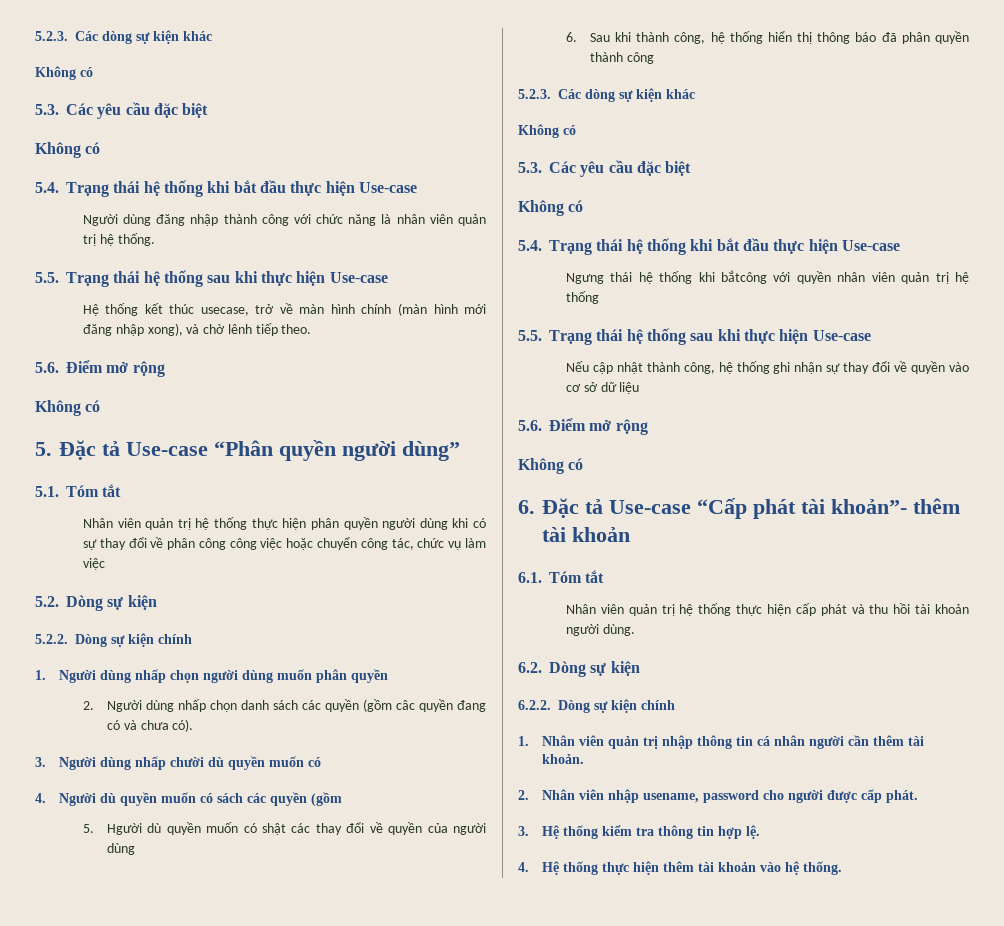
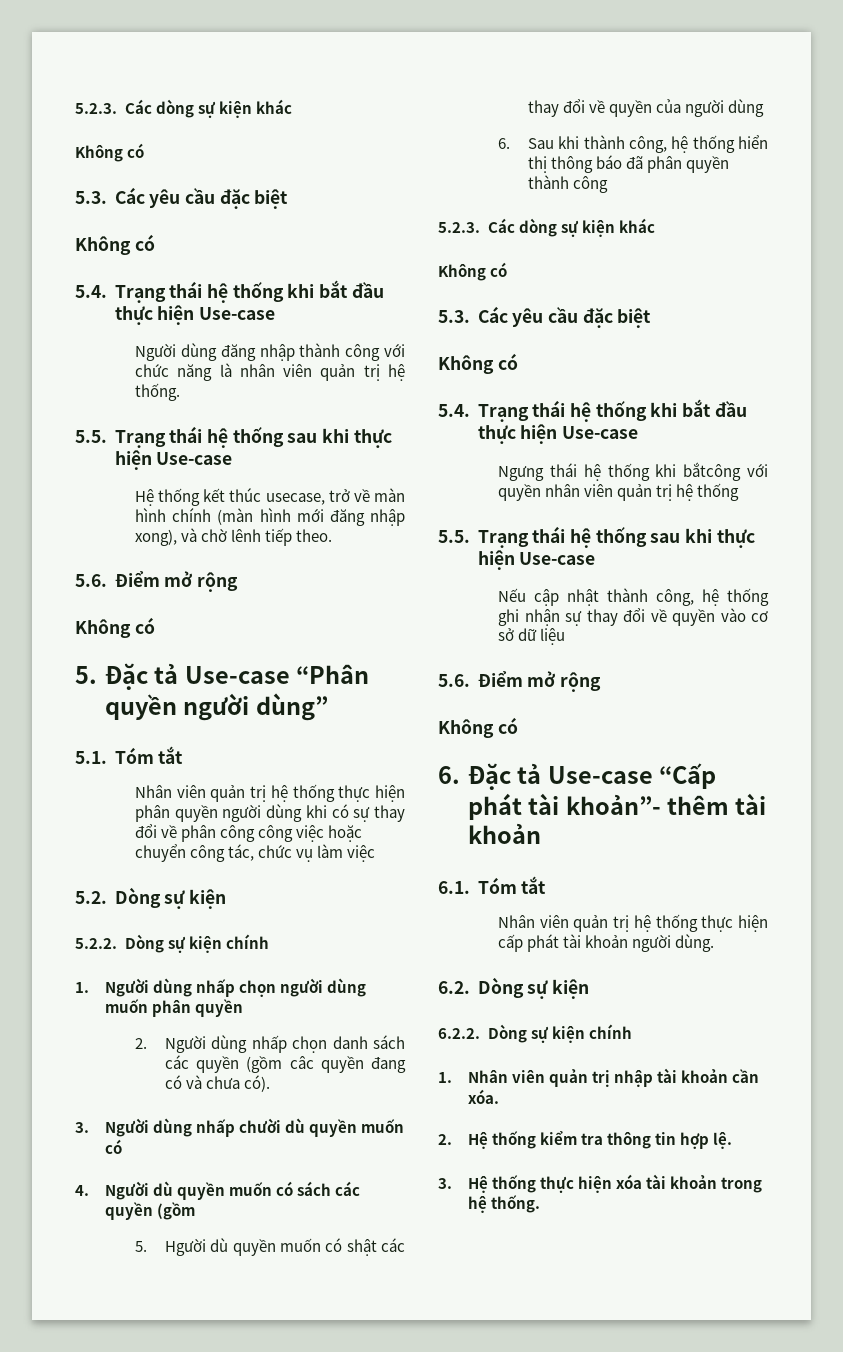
[851,603,911,614] và thu hồi -> (560, 943) none
[696,735,924,749] [541,754,584,764] [518,789,918,803] [518,826,529,836] thông tin cá nhân người cần thêm tài khoản. // 2. Nhân viên nhập usename, password cho người được cấp phát. // 3. -> [657,1068,760,1083] [467,1089,499,1104] [438,1134,452,1145] tài khoản cần xóa. // 2.
[518,862,529,872] 4. -> [438,1178,452,1189] 3.
[662,861,781,872] thêm tài khoản vào -> [616,1174,763,1193] xóa tài khoản trong

